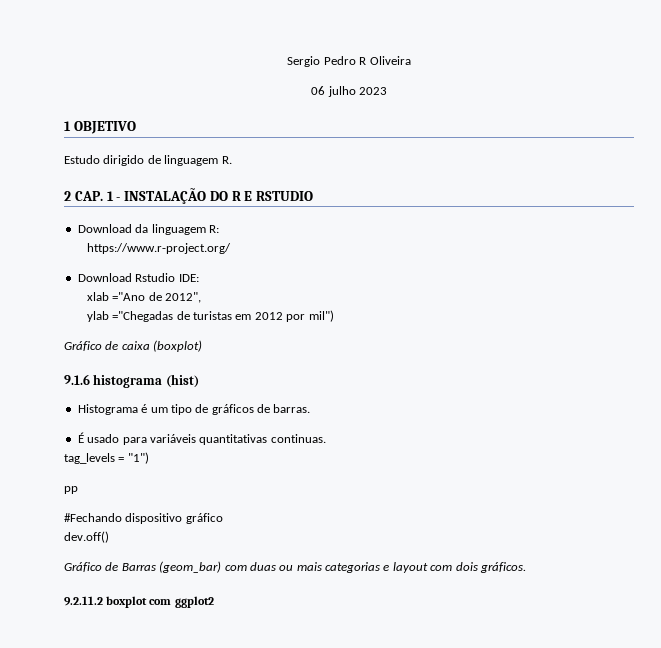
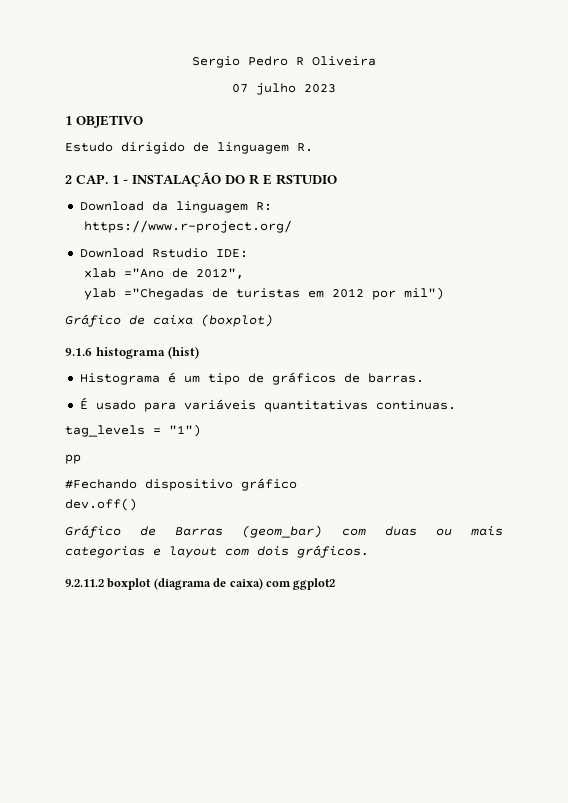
[311,86,326,95] 06 -> [232,84,248,93] 07
(148, 602) none -> [153,578,263,590] (diagrama de caixa)

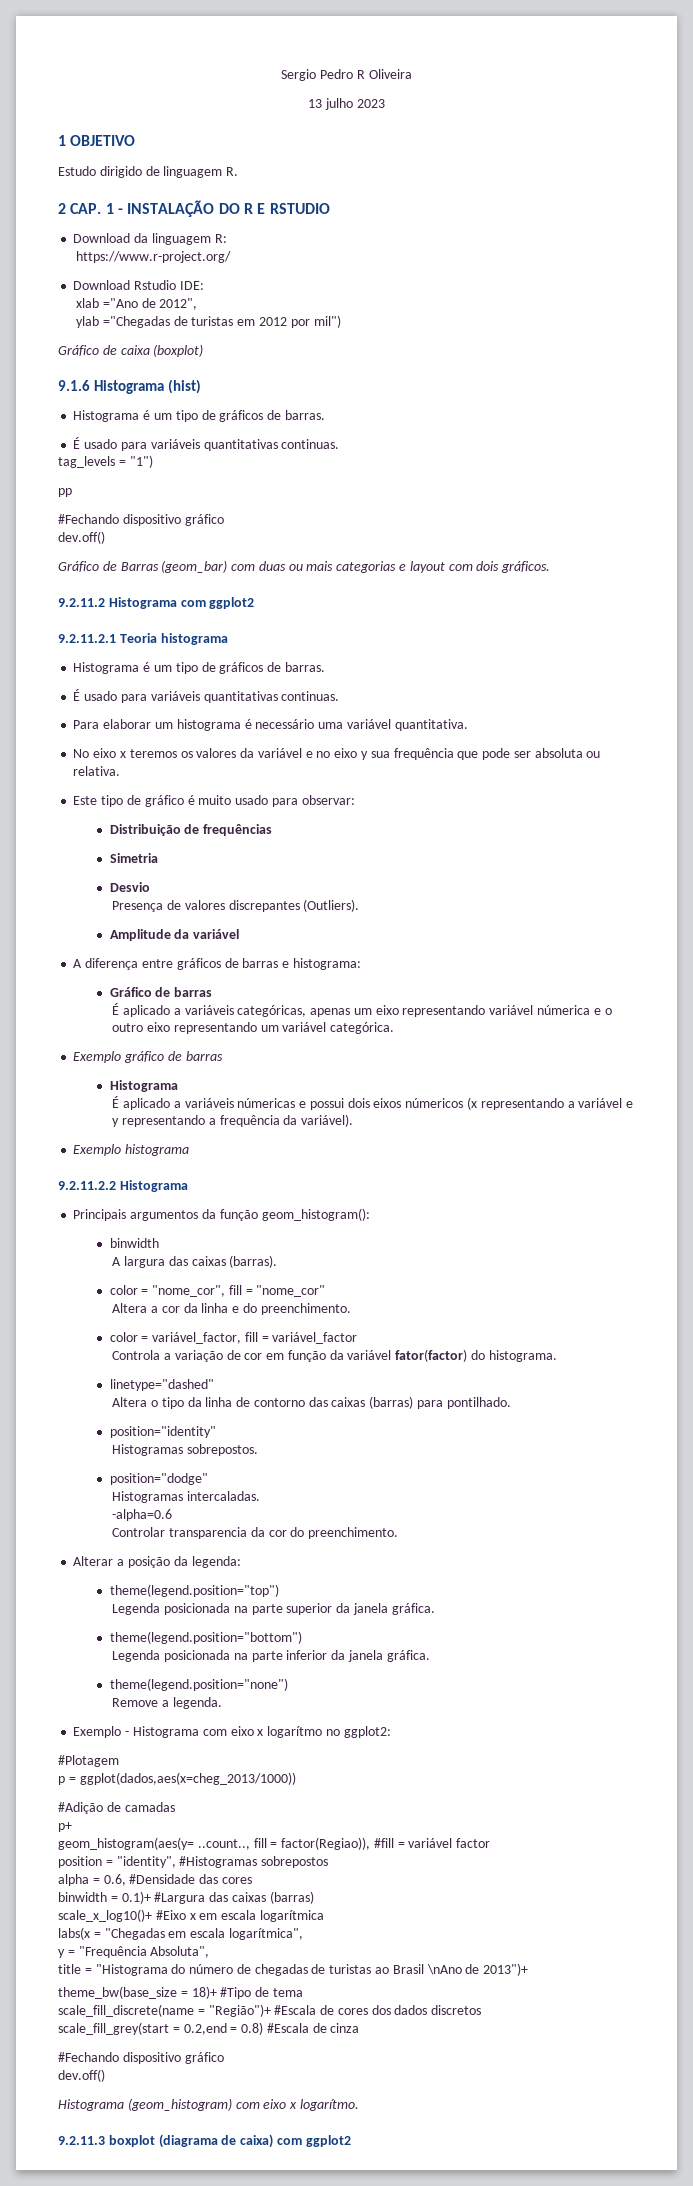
[232,84,248,93] 07 -> [308,99,323,108] 13
[95,347,165,359] histograma -> [93,380,164,394] Histograma
(104, 583) none -> [108,597,255,609] [58,633,228,645] [73,662,325,674] [73,689,340,703] [73,719,468,731] [73,748,601,760] [73,766,121,776] [73,795,355,807] [109,824,273,836] [109,853,158,863] [109,882,150,892] [112,899,360,912] [109,929,240,941] [73,958,361,970] [109,987,213,997] [112,1003,612,1017] [112,1022,395,1034] [73,1051,223,1063] [109,1080,178,1092] [112,1096,634,1110] [112,1114,354,1127] [73,1144,190,1156] [58,1180,188,1192] [73,1208,370,1221] [109,1238,159,1248] [112,1255,278,1268] [109,1285,326,1297] [112,1303,351,1315] [109,1332,358,1344] [112,1349,557,1362] [109,1379,214,1391] [112,1396,511,1409] [109,1426,216,1438] [112,1444,258,1456] [109,1473,208,1485] [112,1491,260,1503] [112,1509,173,1521] [112,1527,399,1539] [73,1556,241,1568] [109,1584,279,1597] [112,1603,435,1615] [109,1631,302,1644] [112,1650,430,1662] [109,1678,288,1691] [112,1697,222,1709] [73,1726,391,1738] [58,1755,119,1767] [58,1772,296,1785] [58,1802,175,1814] [58,1822,72,1832] [58,1837,491,1850] [58,1856,329,1868] [58,1874,252,1886] [58,1891,314,1904] [58,1909,324,1922] [58,1927,303,1940] [58,1946,210,1958] [58,1963,529,1976] [58,1986,303,1999] [58,2004,482,2017] [58,2022,360,2035] [58,2052,224,2064] [58,2069,105,2082] [58,2098,359,2111] [58,2136,105,2145] Histograma com ggplot2 // 9.2.11.2.1 Teoria histograma // Histograma é um tipo de gráficos de barras. // É usado para variáveis quantitativas continuas. // Para elaborar um histograma é necessário uma variável quantitativa. // No eixo x teremos os valores da variável e no eixo y sua frequência que pode ser absoluta ou relativa. // Este tipo de gráfico é muito usado para observar: // Distribuição de frequências // Simetria // Desvio // Presença de valores discrepantes (Outliers). // Amplitude da variável // A diferença entre gráficos de barras e histograma: // Gráfico de barras // É aplicado a variáveis categóricas, apenas um eixo representando variável númerica e o outro eixo representando um variável categórica. // Exemplo gráfico de barras // Histograma // É aplicado a variáveis númericas e possui dois eixos númericos (x representando a variável e y representando a frequência da variável). // Exemplo histograma // 9.2.11.2.2 Histograma // Principais argumentos da função geom_histogram(): // binwidth // A largura das caixas (barras). // color = "nome_cor", fill = "nome_cor" // Altera a cor da linha e do preenchimento. // color = variável_factor, fill = variável_factor // Controla a variação de cor em função da variável fator(factor) do histograma. // linetype="dashed" // Altera o tipo da linha de contorno das caixas (barras) para pontilhado. // position="identity" // Histogramas sobrepostos. // position="dodge" // Histogramas intercaladas. // -alpha=0.6 // Controlar transparencia da cor do preenchimento. // Alterar a posição da legenda: // theme(legend.position="top") // Legenda posicionada na parte superior da janela gráfica. // theme(legend.position="bottom") // Legenda posicionada na parte inferior da janela gráfica. // theme(legend.position="none") // Remove a legenda. // Exemplo - Histograma com eixo x logarítmo no ggplot2: // #Plotagem // p = ggplot(dados,aes(x=cheg_2013/1000)) // #Adição de camadas // p+ // geom_histogram(aes(y= ..count.., fill = factor(Regiao)), #fill = variável factor // position = "identity", #Histogramas sobrepostos // alpha = 0.6, #Densidade das cores // binwidth = 0.1)+ #Largura das caixas (barras) // scale_x_log10()+ #Eixo x em escala logarítmica // labs(x = "Chegadas em escala logarítmica", // y = "Frequência Absoluta", // title = "Histograma do número de chegadas de turistas ao Brasil \nAno de 2013")+ // theme_bw(base_size = 18)+ #Tipo de tema // scale_fill_discrete(name = "Região")+ #Escala de cores dos dados discretos // scale_fill_grey(start = 0.2,end = 0.8) #Escala de cinza // #Fechando dispositivo gráfico // dev.off() // Histograma (geom_histogram) com eixo x logarítmo. // 9.2.11.3

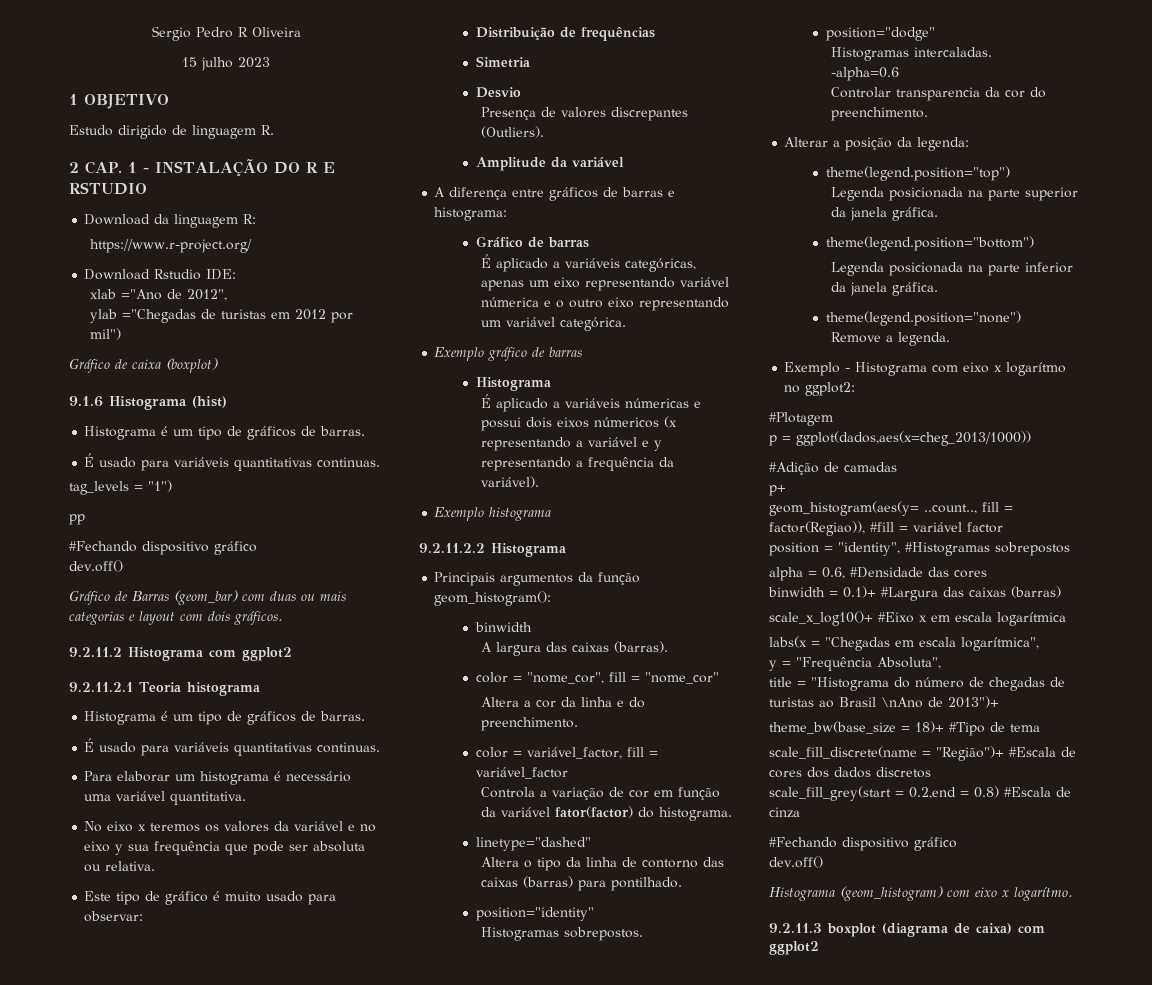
[308,99,323,108] 13 -> [182,57,197,67] 15

